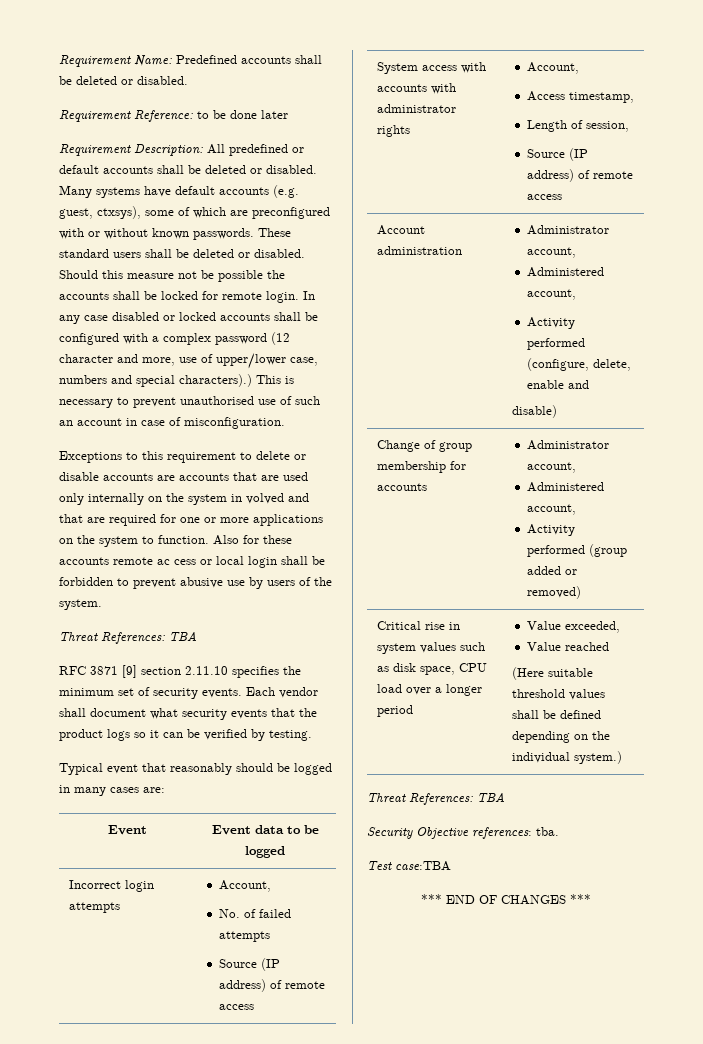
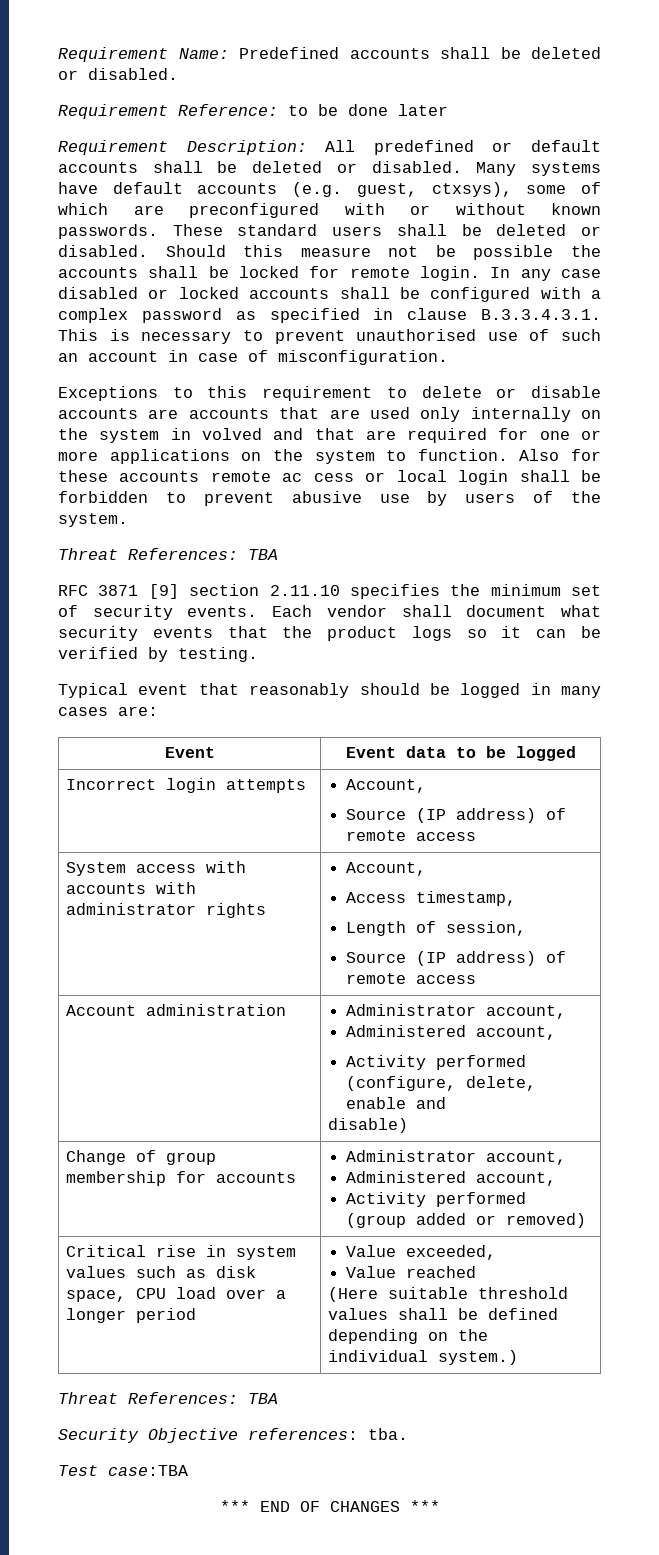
[271,332,290,345] [59,353,318,369] [59,374,252,387] (12 character and more, use of upper/lower case, numbers and special characters).) -> [235,308,601,323] as specified in clause B.3.3.4.3.1.
[218,909,291,918] [218,931,270,942] // No. of failed attempts -> (426, 786) none

